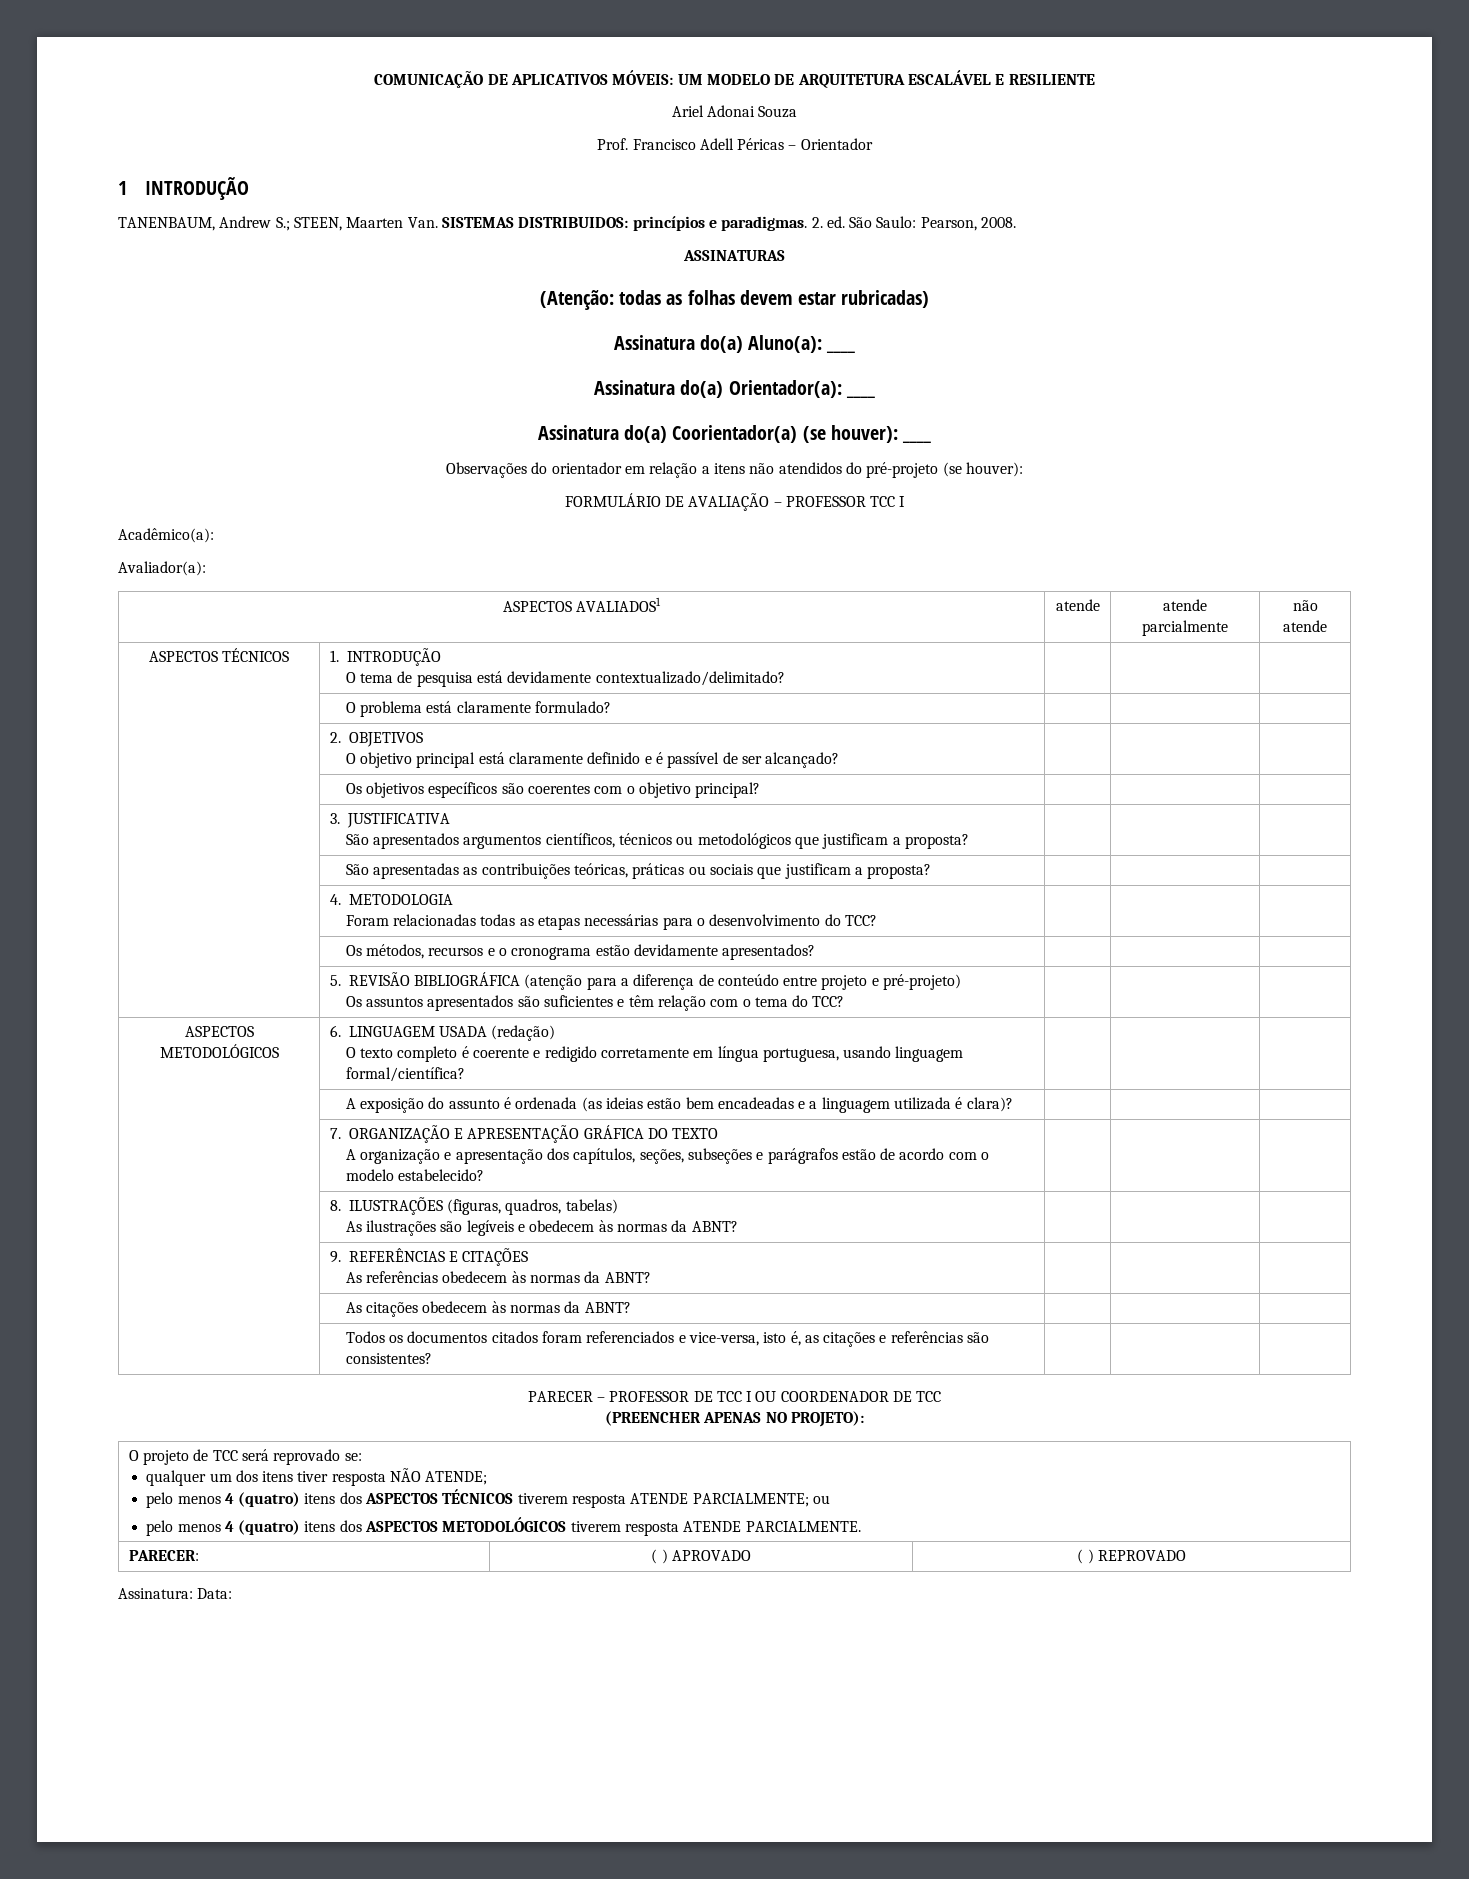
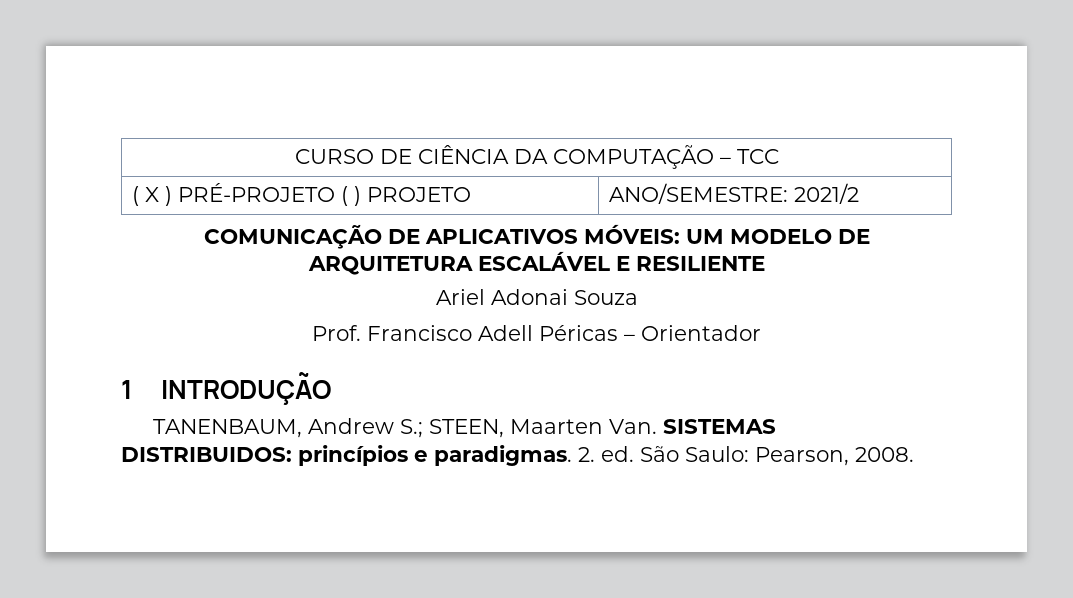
(374, 79) none -> [294,145,779,169] [131,183,471,206] [608,183,859,204] CURSO DE CIÊNCIA DA COMPUTAÇÃO – TCC // ( X ) PRÉ-PROJETO ( ) PROJETO | ANO/SEMESTRE: 2021/2 //
[683,250,785,261] [539,290,930,310] [613,335,856,353] [594,380,875,398] [537,425,932,443] [446,462,1023,478] [564,493,906,511] [118,528,214,543] [118,561,206,576] [502,597,662,612] [1055,599,1100,611] [1163,599,1207,611] [1142,620,1228,636] [1292,600,1318,611] [1283,620,1327,632] [148,648,290,662] [329,648,441,666] [345,671,785,687] [345,701,611,717] [329,732,423,747] [345,752,840,768] [345,782,761,798] [329,813,450,828] [345,833,969,849] [345,863,932,879] [329,894,453,905] [345,914,877,930] [345,944,816,960] [329,972,962,990] [345,995,845,1011] [184,1026,254,1037] [159,1044,279,1058] [329,1025,556,1041] [345,1046,964,1062] [345,1067,465,1082] [345,1097,1013,1113] [329,1125,719,1143] [345,1148,990,1164] [345,1169,484,1181] [329,1197,618,1215] [345,1220,738,1236] [329,1248,529,1266] [345,1271,651,1283] [345,1301,631,1317] [345,1331,990,1347] [345,1353,432,1364] [527,1391,942,1402] [605,1411,864,1427] [128,1449,362,1465] [146,1468,488,1486] [146,1489,831,1508] [146,1517,861,1536] [128,1550,199,1561] [651,1549,751,1564] [1077,1549,1186,1564] [118,1588,233,1599] // ASSINATURAS // (Atenção: todas as folhas devem estar rubricadas) // Assinatura do(a) Aluno(a): ____ // Assinatura do(a) Orientador(a): ____ // Assinatura do(a) Coorientador(a) (se houver): ____ // Observações do orientador em relação a itens não atendidos do pré-projeto (se houver): // FORMULÁRIO DE AVALIAÇÃO – PROFESSOR TCC I // Acadêmico(a): // Avaliador(a): // ASPECTOS AVALIADOS1 | atende | atende parcialmente | não atende // ASPECTOS TÉCNICOS | 1. INTRODUÇÃO // O tema de pesquisa está devidamente contextualizado/delimitado? | | | // | O problema está claramente formulado? | | | // | 2. OBJETIVOS // O objetivo principal está claramente definido e é passível de ser alcançado? | | | // | Os objetivos específicos são coerentes com o objetivo principal? | | | // | 3. JUSTIFICATIVA // São apresentados argumentos científicos, técnicos ou metodológicos que justificam a proposta? | | | // | São apresentadas as contribuições teóricas, práticas ou sociais que justificam a proposta? | | | // | 4. METODOLOGIA // Foram relacionadas todas as etapas necessárias para o desenvolvimento do TCC? | | | // | Os métodos, recursos e o cronograma estão devidamente apresentados? | | | // | 5. REVISÃO BIBLIOGRÁFICA (atenção para a diferença de conteúdo entre projeto e pré-projeto) // Os assuntos apresentados são suficientes e têm relação com o tema do TCC? | | | // ASPECTOS METODOLÓGICOS | 6. LINGUAGEM USADA (redação) // O texto completo é coerente e redigido corretamente em língua portuguesa, usando linguagem formal/científica? | | | // | A exposição do assunto é ordenada (as ideias estão bem encadeadas e a linguagem utilizada é clara)? | | | // | 7. ORGANIZAÇÃO E APRESENTAÇÃO GRÁFICA DO TEXTO // A organização e apresentação dos capítulos, seções, subseções e parágrafos estão de acordo com o modelo estabelecido? | | | // | 8. ILUSTRAÇÕES (figuras, quadros, tabelas) // As ilustrações são legíveis e obedecem às normas da ABNT? | | | // | 9. REFERÊNCIAS E CITAÇÕES // As referências obedecem às normas da ABNT? | | | // | As citações obedecem às normas da ABNT? | | | // | Todos os documentos citados foram referenciados e vice-versa, isto é, as citações e referências são consistentes? | | | // PARECER – PROFESSOR DE TCC I OU COORDENADOR DE TCC // (PREENCHER APENAS NO PROJETO): // O projeto de TCC será reprovado se: // qualquer um dos itens tiver resposta NÃO ATENDE; // pelo menos 4 (quatro) itens dos ASPECTOS TÉCNICOS tiverem resposta ATENDE PARCIALMENTE; ou // pelo menos 4 (quatro) itens dos ASPECTOS METODOLÓGICOS tiverem resposta ATENDE PARCIALMENTE. // PARECER: | ( ) APROVADO | ( ) REPROVADO // Assinatura: Data: -> (914, 454) none

